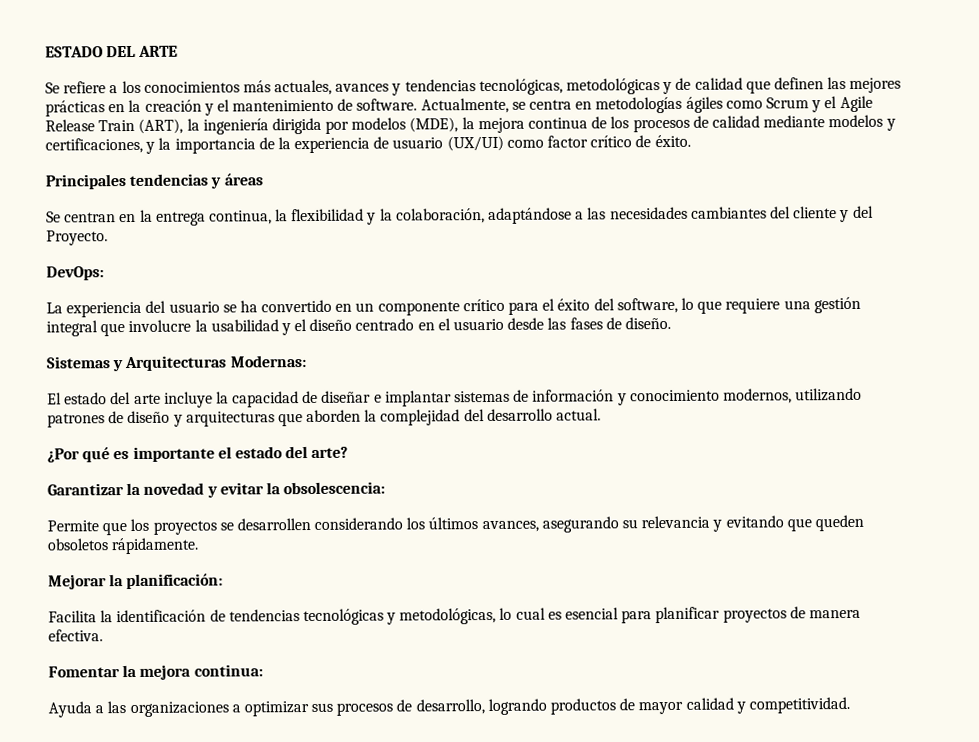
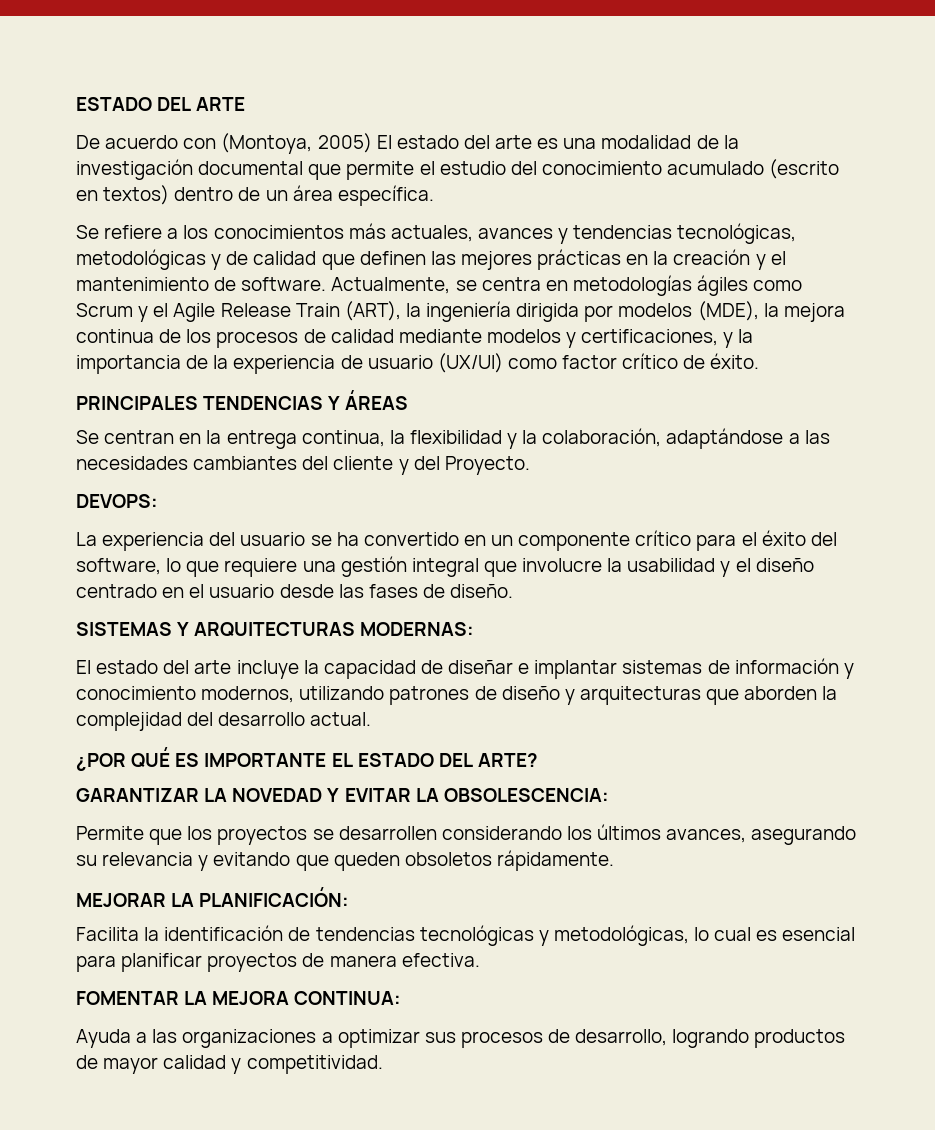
(179, 51) none -> [76,133,739,154] [76,159,840,180] [76,185,434,206] // De acuerdo con (Montoya, 2005) El estado del arte es una modalidad de la investigación documental que permite el estudio del conocimiento acumulado (escrito en textos) dentro de un área específica.
[45,173,263,190] Principales tendencias y áreas -> [76,390,409,410] PRINCIPALES TENDENCIAS Y ÁREAS
[46,266,104,281] DevOps: -> [76,494,158,508] DEVOPS:
[46,355,306,372] Sistemas y Arquitecturas Modernas: -> [76,622,475,637] SISTEMAS Y ARQUITECTURAS MODERNAS:
[47,446,349,463] [47,481,386,498] ¿Por qué es importante el estado del arte? // Garantizar la novedad y evitar la obsolescencia: -> [76,747,538,771] [76,788,609,802] ¿POR QUÉ ES IMPORTANTE EL ESTADO DEL ARTE? // GARANTIZAR LA NOVEDAD Y EVITAR LA OBSOLESCENCIA:
[48,573,224,590] Mejorar la planificación: -> [76,887,350,907] MEJORAR LA PLANIFICACIÓN:
[48,664,263,680] Fomentar la mejora continua: -> [76,991,402,1005] FOMENTAR LA MEJORA CONTINUA:

